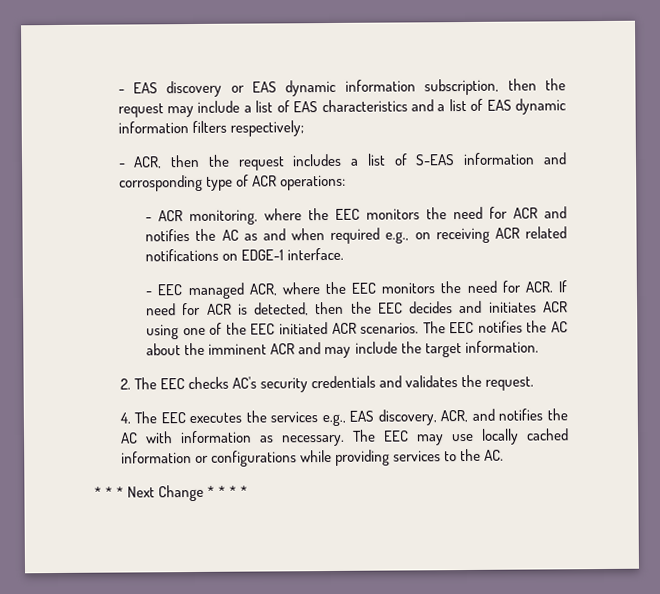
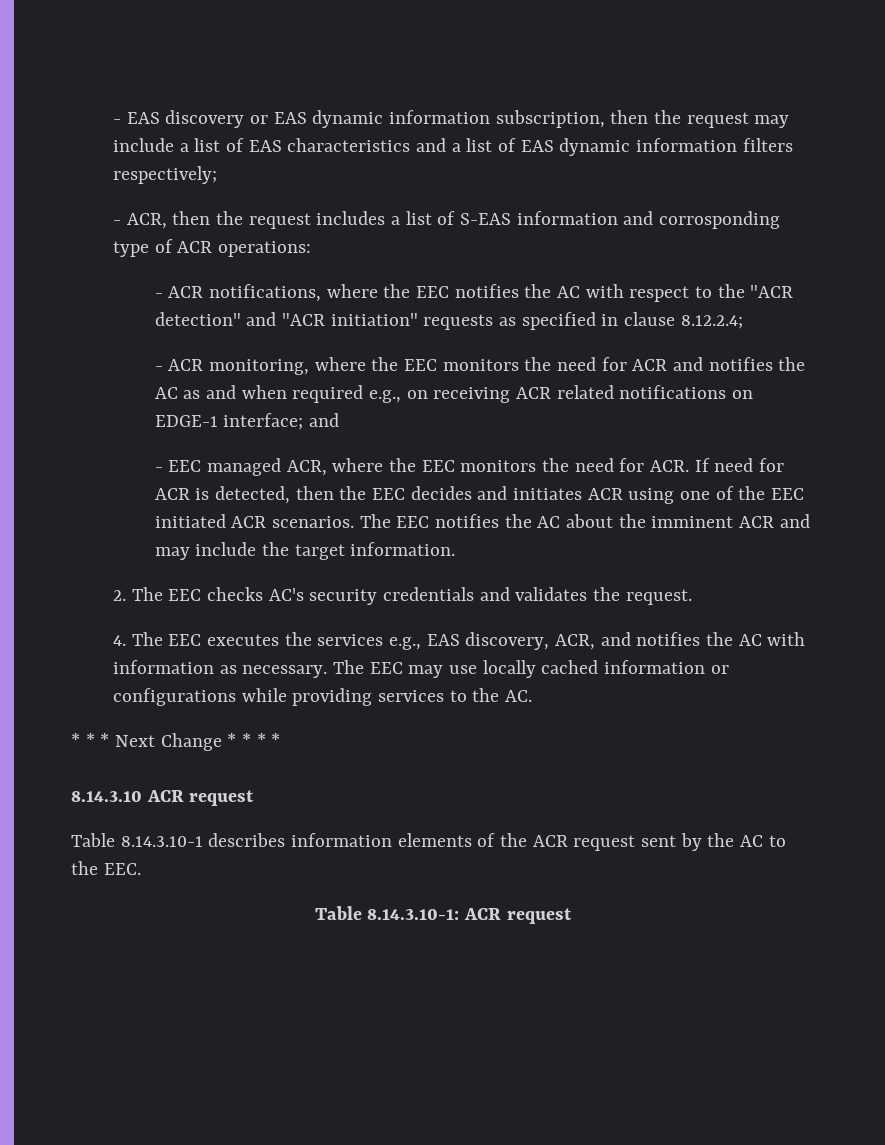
(346, 182) none -> [154,284,794,302] [154,312,743,330] // - ACR notifications, where the EEC notifies the AC with respect to the "ACR detection" and "ACR initiation" requests as specified in clause 8.12.2.4;
[287,247,345,261] interface. -> [223,413,340,430] interface; and
(249, 491) none -> [71,790,255,806] [71,833,786,851] [71,861,141,875] [314,906,572,924] // 8.14.3.10 ACR request // Table 8.14.3.10-1 describes information elements of the ACR request sent by the AC to the EEC. // Table 8.14.3.10-1: ACR request

